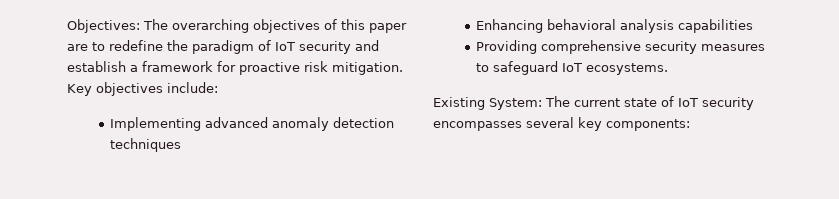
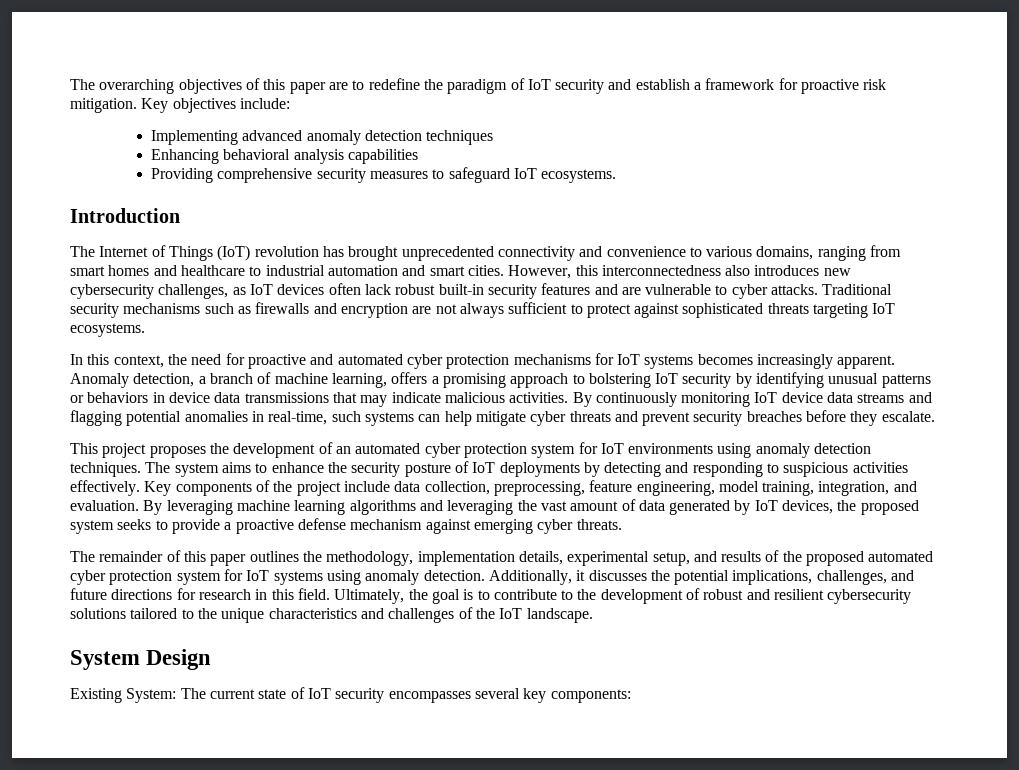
[67,19,140,33] Objectives: -> (70, 84) none
(669, 69) none -> [70,208,180,223] [70,245,902,261] [70,265,851,279] [70,283,893,299] [70,302,896,318] [70,323,145,337] [70,353,896,369] [70,372,931,388] [70,392,932,407] [70,410,935,426] [70,442,872,458] [70,461,908,477] [70,480,917,496] [70,499,919,515] [70,518,622,534] [70,550,934,566] [70,569,915,585] [70,588,912,604] [70,607,593,623] [70,649,212,670] // Introduction // The Internet of Things (IoT) revolution has brought unprecedented connectivity and convenience to various domains, ranging from smart homes and healthcare to industrial automation and smart cities. However, this interconnectedness also introduces new cybersecurity challenges, as IoT devices often lack robust built-in security features and are vulnerable to cyber attacks. Traditional security mechanisms such as firewalls and encryption are not always sufficient to protect against sophisticated threats targeting IoT ecosystems. // In this context, the need for proactive and automated cyber protection mechanisms for IoT systems becomes increasingly apparent. Anomaly detection, a branch of machine learning, offers a promising approach to bolstering IoT security by identifying unusual patterns or behaviors in device data transmissions that may indicate malicious activities. By continuously monitoring IoT device data streams and flagging potential anomalies in real-time, such systems can help mitigate cyber threats and prevent security breaches before they escalate. // This project proposes the development of an automated cyber protection system for IoT environments using anomaly detection techniques. The system aims to enhance the security posture of IoT deployments by detecting and responding to suspicious activities effectively. Key components of the project include data collection, preprocessing, feature engineering, model training, integration, and evaluation. By leveraging machine learning algorithms and leveraging the vast amount of data generated by IoT devices, the proposed system seeks to provide a proactive defense mechanism against emerging cyber threats. // The remainder of this paper outlines the methodology, implementation details, experimental setup, and results of the proposed automated cyber protection system for IoT systems using anomaly detection. Additionally, it discusses the potential implications, challenges, and future directions for research in this field. Ultimately, the goal is to contribute to the development of robust and resilient cybersecurity solutions tailored to the unique characteristics and challenges of the IoT landscape. // System Design

